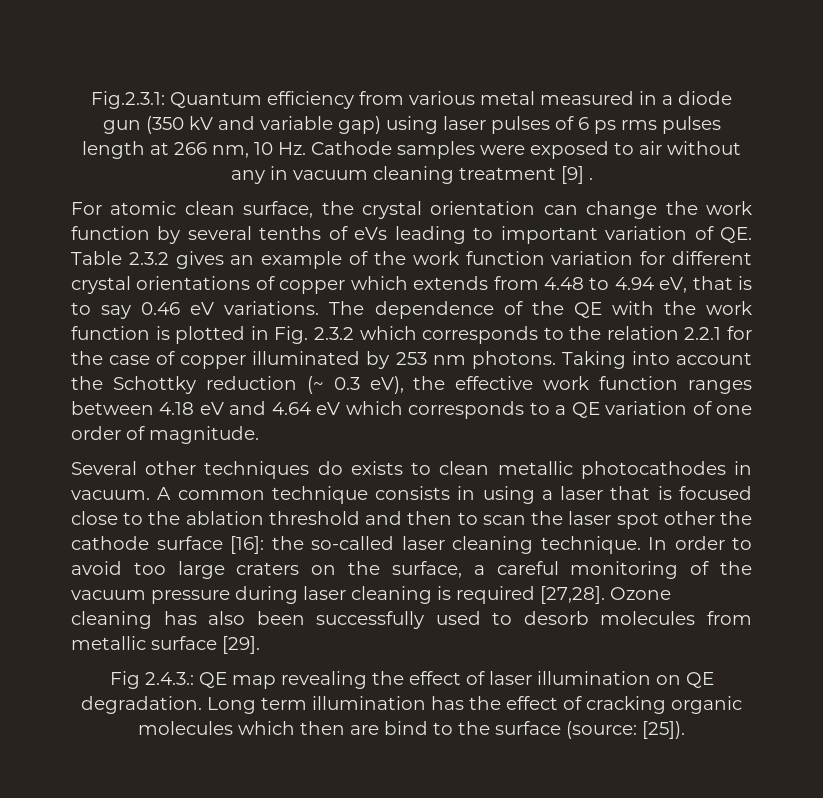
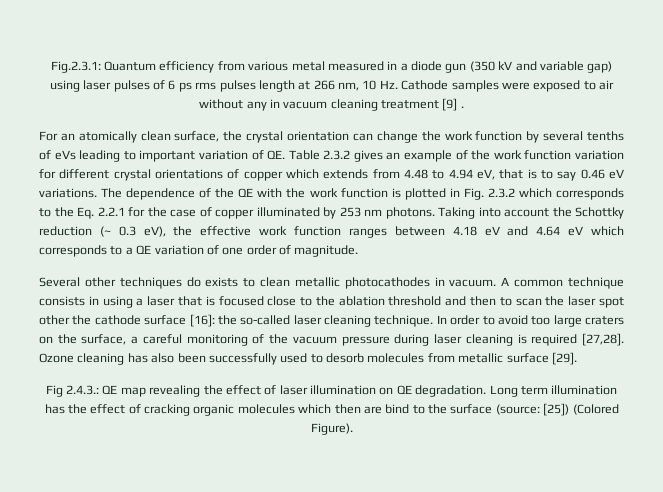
[110,201,177,215] atomic -> [60,131,137,143] an atomically
[606,326,679,340] relation -> [77,207,94,219] Eq.
[642,721,685,739] [25]). -> [543,403,619,416] [310,423,353,435] [25]) (Colored Figure).

